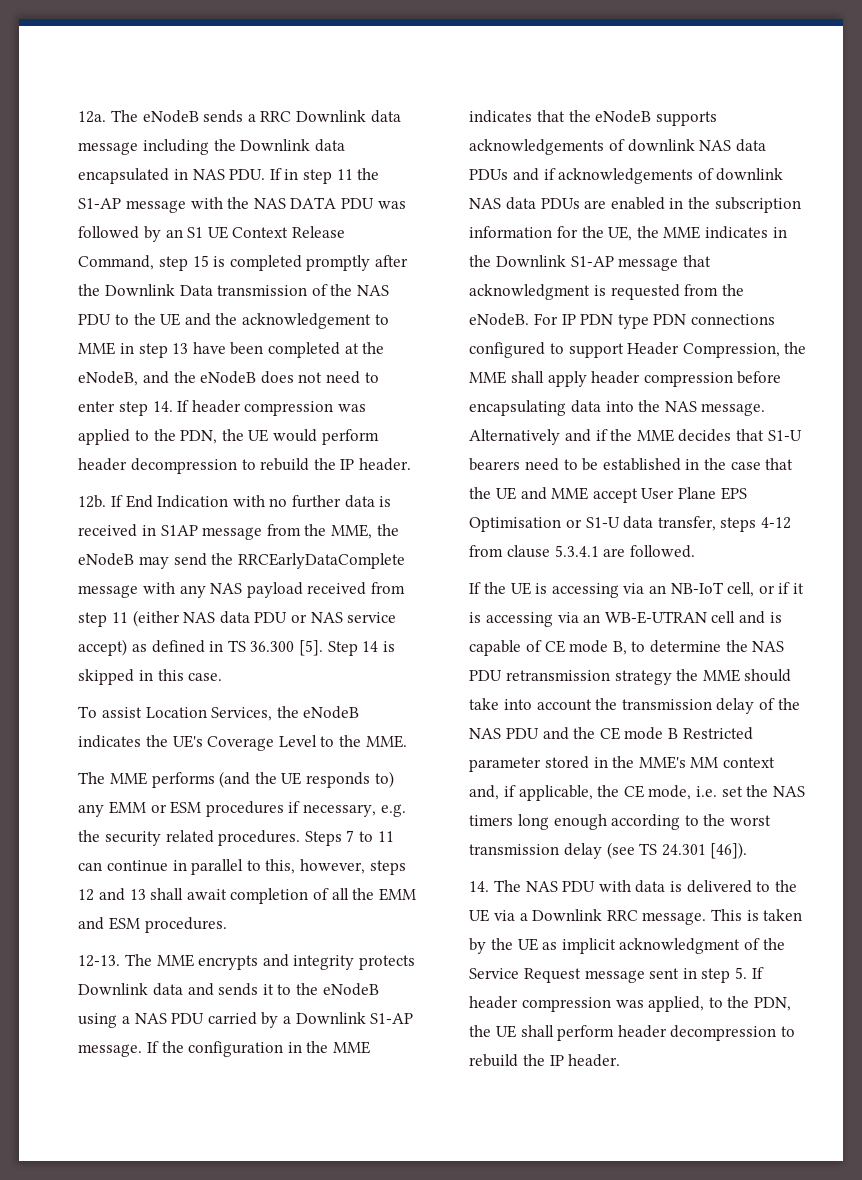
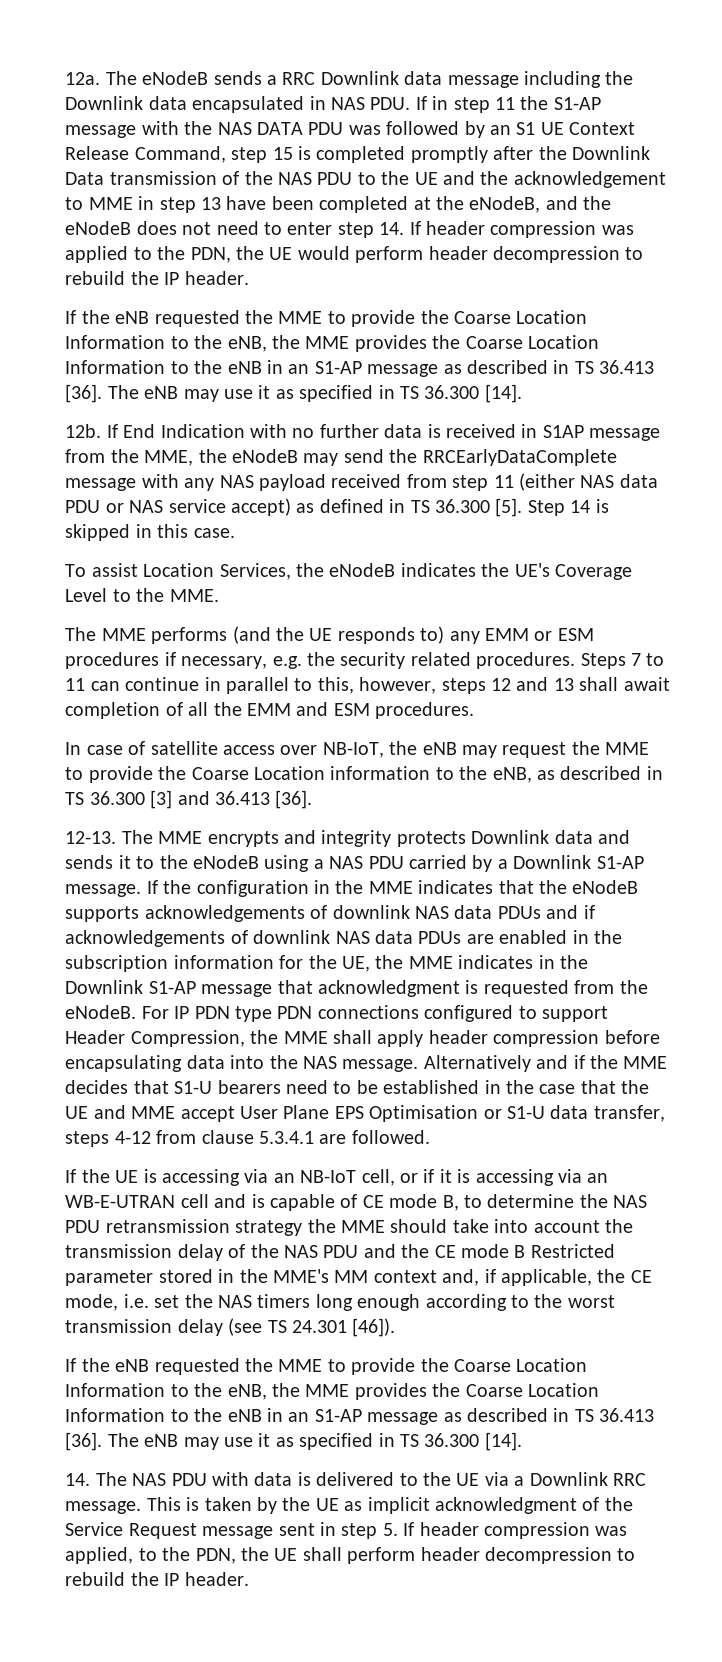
(411, 464) none -> [65,310,588,327] [65,335,599,352] [65,360,655,377] [65,384,522,403] // If the eNB requested the MME to provide the Coarse Location Information to the eNB, the MME provides the Coarse Location Information to the eNB in an S1-AP message as described in TS 36.413 [36]. The eNB may use it as specified in TS 36.300 [14].
(227, 925) none -> [65,741,650,758] [65,766,663,783] [65,790,313,809] // In case of satellite access over NB-IoT, the eNB may request the MME to provide the Coarse Location information to the eNB, as described in TS 36.300 [3] and 36.413 [36].
(748, 850) none -> [65,1358,588,1375] [65,1383,599,1400] [65,1408,655,1425] [65,1432,522,1451] // If the eNB requested the MME to provide the Coarse Location Information to the eNB, the MME provides the Coarse Location Information to the eNB in an S1-AP message as described in TS 36.413 [36]. The eNB may use it as specified in TS 36.300 [14].

